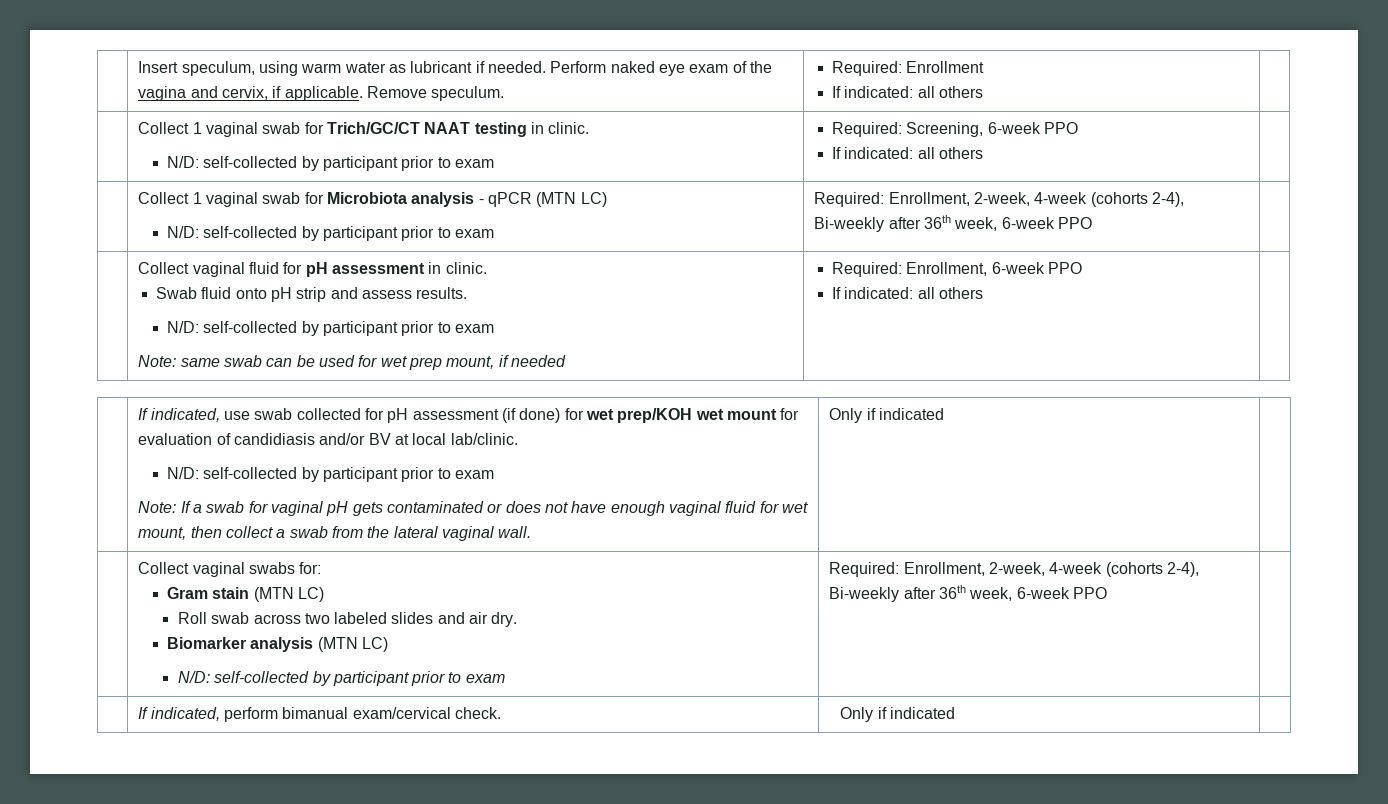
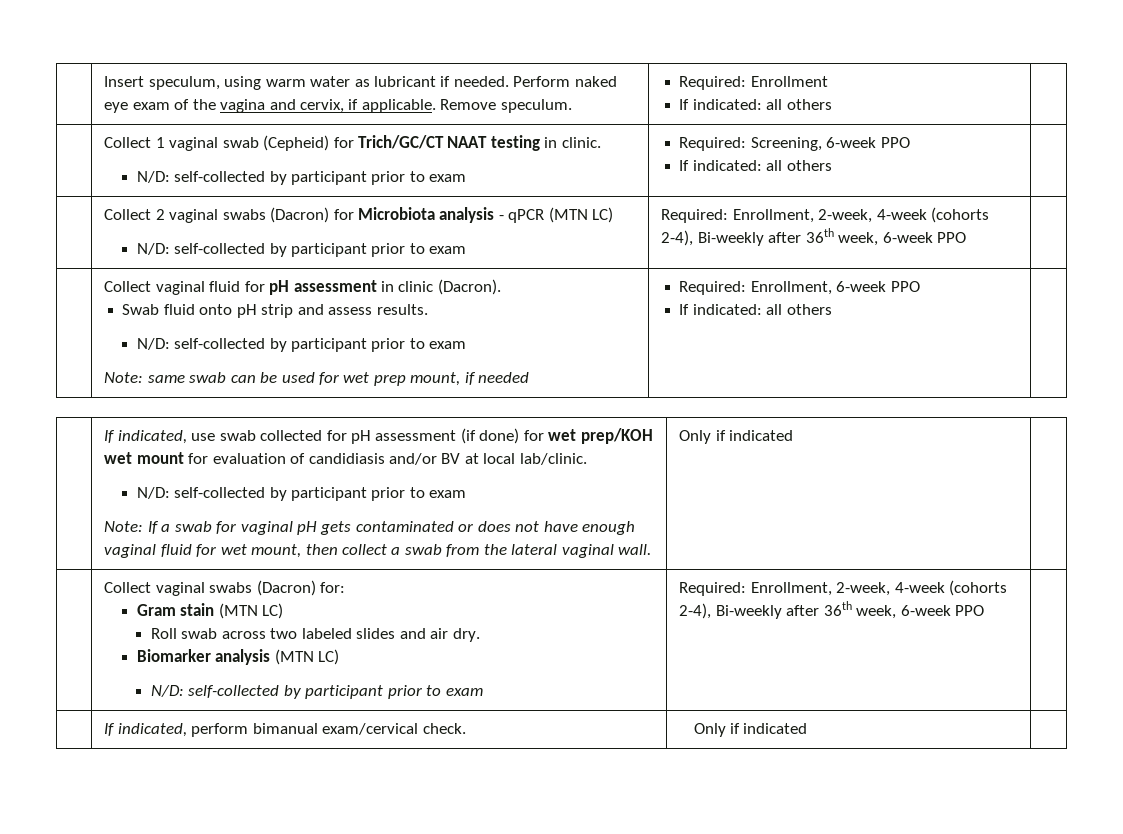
(301, 128) none -> [263,135,330,151] (Cepheid)
[192,192,301,207] 1 vaginal swab -> [155,207,330,223] 2 vaginal swabs (Dacron)
[445,262,487,274] clinic. -> [398,279,501,295] clinic (Dacron).
(296, 568) none -> [256,580,316,596] (Dacron)

